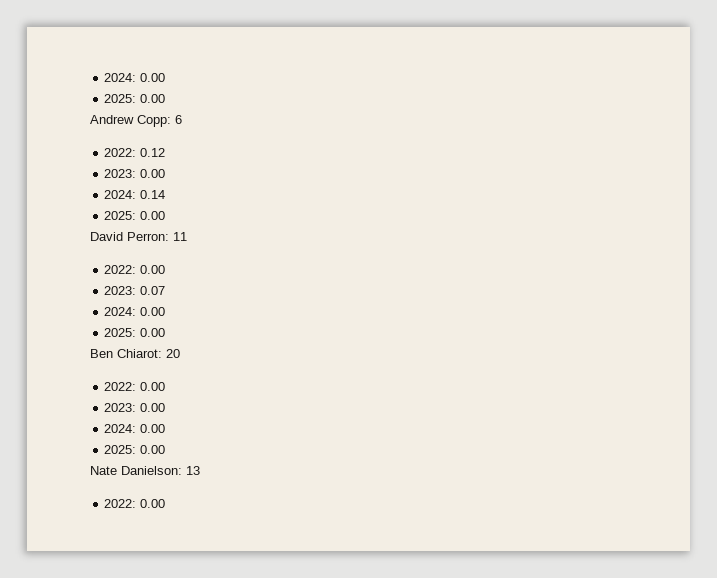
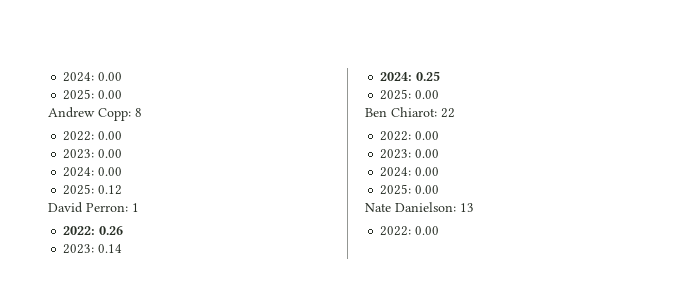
[175,115,182,124] [104,148,166,157] [104,169,166,178] [104,190,166,199] [104,211,166,220] 6 // 2022: 0.12 // 2023: 0.00 // 2024: 0.14 // 2025: 0.00 -> [135,108,142,117] [63,131,123,141] [63,149,123,159] [63,167,123,177] [63,184,123,195] 8 // 2022: 0.00 // 2023: 0.00 // 2024: 0.00 // 2025: 0.12
[173,232,187,241] [104,265,166,274] [104,286,166,295] [104,307,166,316] 11 // 2022: 0.00 // 2023: 0.07 // 2024: 0.00 -> [132,203,139,212] [63,226,124,235] [63,244,123,254] [380,71,441,81] 1 // 2022: 0.26 // 2023: 0.14 // 2024: 0.25
[166,349,180,358] 20 -> [441,108,455,118] 22

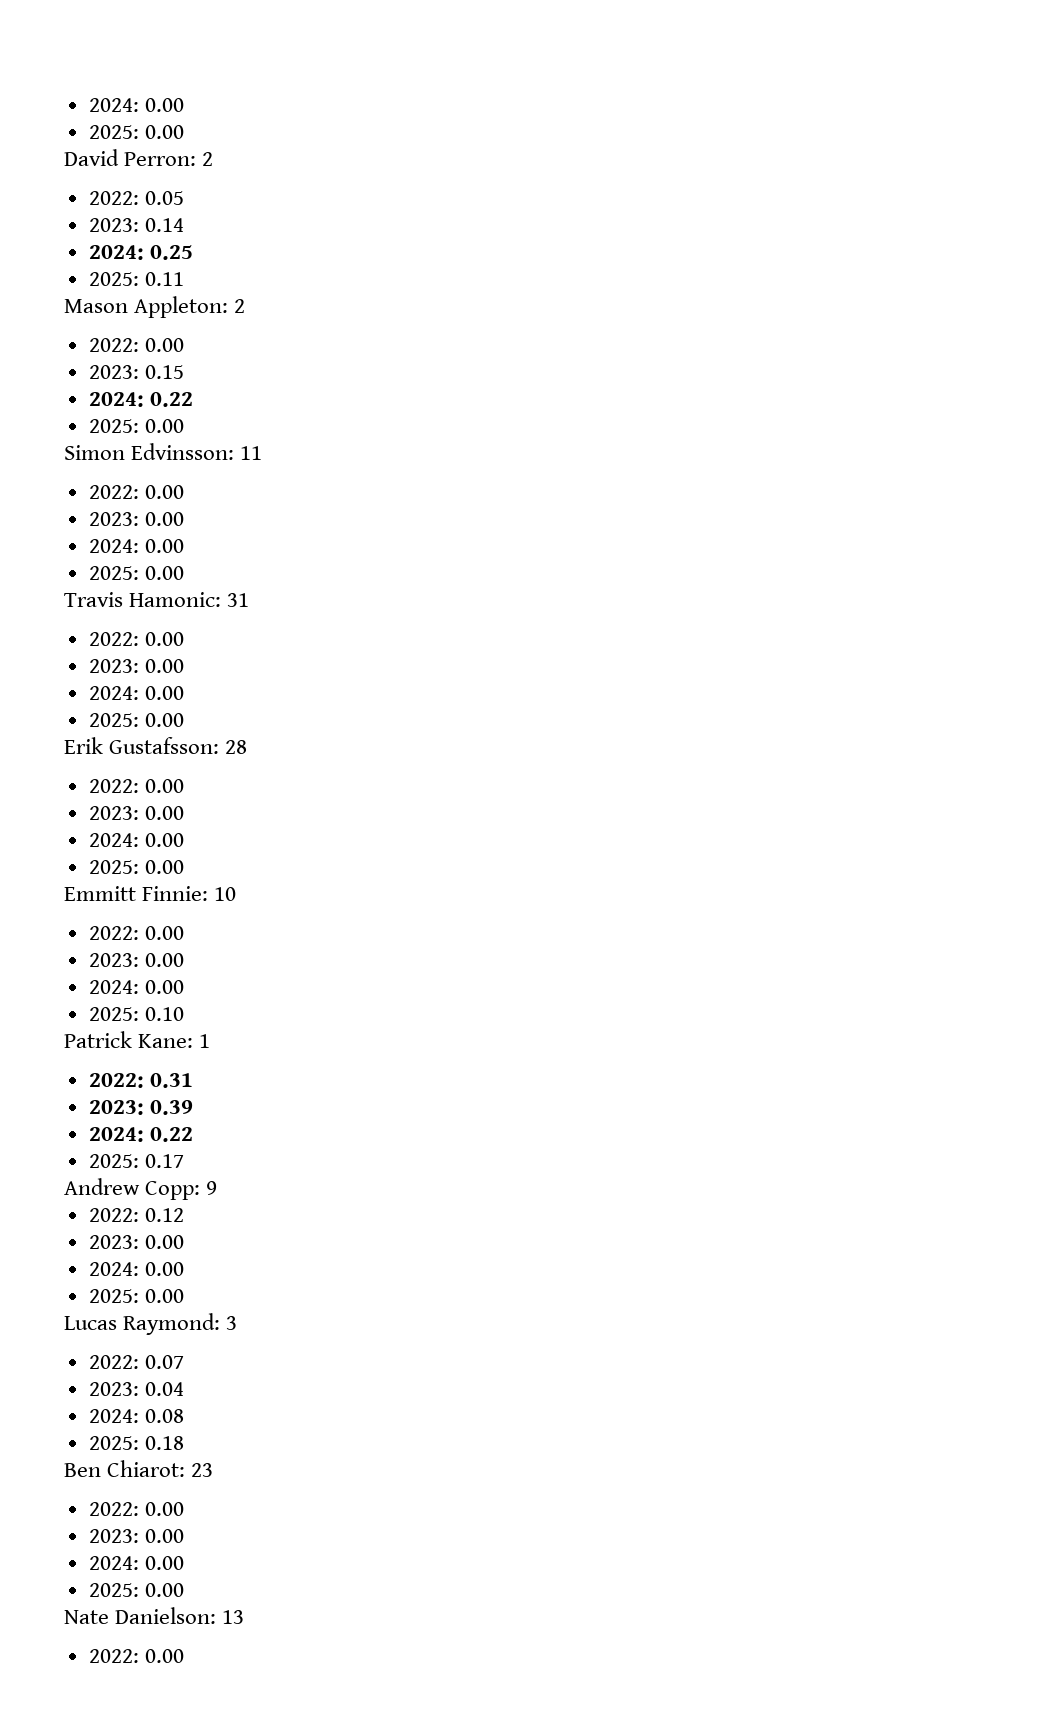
[63,72,123,82] [63,89,123,100] [48,107,142,121] [63,131,123,141] [63,149,123,159] [63,167,123,177] [63,184,123,195] [48,202,139,213] [63,226,124,235] [63,244,123,254] [380,71,441,81] [380,89,440,100] 2024: 0.00 // 2025: 0.00 // Andrew Copp: 8 // 2022: 0.00 // 2023: 0.00 // 2024: 0.00 // 2025: 0.12 // David Perron: 1 // 2022: 0.26 // 2023: 0.14 // 2024: 0.25 // 2025: 0.00 -> [88,98,184,112] [88,125,184,139] [64,149,214,166] [88,191,184,205] [88,218,184,232] [88,245,193,260] [88,272,184,286] [64,296,246,318] [88,338,184,352] [88,365,184,379] [88,392,193,407] [88,419,184,433] [64,443,263,460] [88,485,184,499] [88,512,184,526] [88,539,184,553] [88,566,184,580] [64,592,250,607] [88,632,184,646] [88,659,184,673] [88,686,184,700] [88,713,184,727] [64,737,248,754] [88,779,184,793] [88,806,184,820] [88,833,184,847] [88,860,184,874] [64,886,237,901] [88,926,184,940] [88,953,184,967] [88,980,184,994] [88,1007,184,1021] [64,1031,211,1048] [88,1073,193,1088] [88,1100,193,1115] [88,1127,193,1142] [88,1154,184,1168] [64,1178,218,1200] [88,1208,184,1222] [88,1235,184,1249] [88,1262,184,1276] [88,1289,184,1303] [64,1313,238,1335] [88,1355,184,1369] [88,1382,184,1396] [88,1409,184,1423] [88,1436,184,1450] 2024: 0.00 // 2025: 0.00 // David Perron: 2 // 2022: 0.05 // 2023: 0.14 // 2024: 0.25 // 2025: 0.11 // Mason Appleton: 2 // 2022: 0.00 // 2023: 0.15 // 2024: 0.22 // 2025: 0.00 // Simon Edvinsson: 11 // 2022: 0.00 // 2023: 0.00 // 2024: 0.00 // 2025: 0.00 // Travis Hamonic: 31 // 2022: 0.00 // 2023: 0.00 // 2024: 0.00 // 2025: 0.00 // Erik Gustafsson: 28 // 2022: 0.00 // 2023: 0.00 // 2024: 0.00 // 2025: 0.00 // Emmitt Finnie: 10 // 2022: 0.00 // 2023: 0.00 // 2024: 0.00 // 2025: 0.10 // Patrick Kane: 1 // 2022: 0.31 // 2023: 0.39 // 2024: 0.22 // 2025: 0.17 // Andrew Copp: 9 // 2022: 0.12 // 2023: 0.00 // 2024: 0.00 // 2025: 0.00 // Lucas Raymond: 3 // 2022: 0.07 // 2023: 0.04 // 2024: 0.08 // 2025: 0.18
[441,108,455,118] 22 -> [191,1463,214,1477] 23

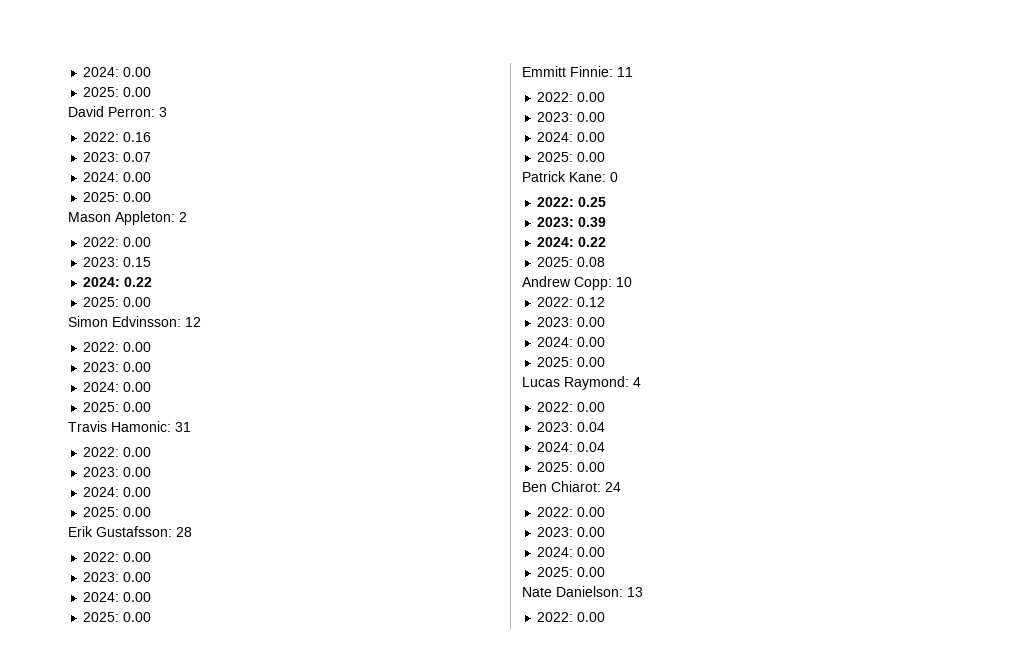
[202,152,214,166] [88,191,184,205] [88,218,184,232] [88,245,193,260] [88,272,184,286] 2 // 2022: 0.05 // 2023: 0.14 // 2024: 0.25 // 2025: 0.11 -> [159,107,167,117] [83,132,152,142] [83,152,152,162] [83,172,152,182] [83,192,152,202] 3 // 2022: 0.16 // 2023: 0.07 // 2024: 0.00 // 2025: 0.00
[240,446,263,460] 11 -> [185,317,201,327] 12
[214,887,237,901] [88,926,184,940] [88,953,184,967] [88,980,184,994] [88,1007,184,1021] 10 // 2022: 0.00 // 2023: 0.00 // 2024: 0.00 // 2025: 0.10 -> [617,67,633,77] [537,92,606,102] [537,112,606,122] [537,132,606,142] [537,152,606,162] 11 // 2022: 0.00 // 2023: 0.00 // 2024: 0.00 // 2025: 0.00
[199,1034,211,1048] [88,1073,193,1088] 1 // 2022: 0.31 -> [610,172,618,182] [537,197,607,207] 0 // 2022: 0.25
[144,1154,184,1168] 0.17 -> [577,257,606,267] 0.08
[206,1181,218,1195] 9 -> [616,277,632,287] 10
[226,1316,238,1330] [88,1355,184,1369] 3 // 2022: 0.07 -> [633,377,641,387] [537,402,606,412] 4 // 2022: 0.00
[144,1409,184,1423] [88,1436,184,1450] 0.08 // 2025: 0.18 -> [577,442,606,452] [537,462,606,472] 0.04 // 2025: 0.00
[191,1463,214,1477] 23 -> [605,482,621,492] 24

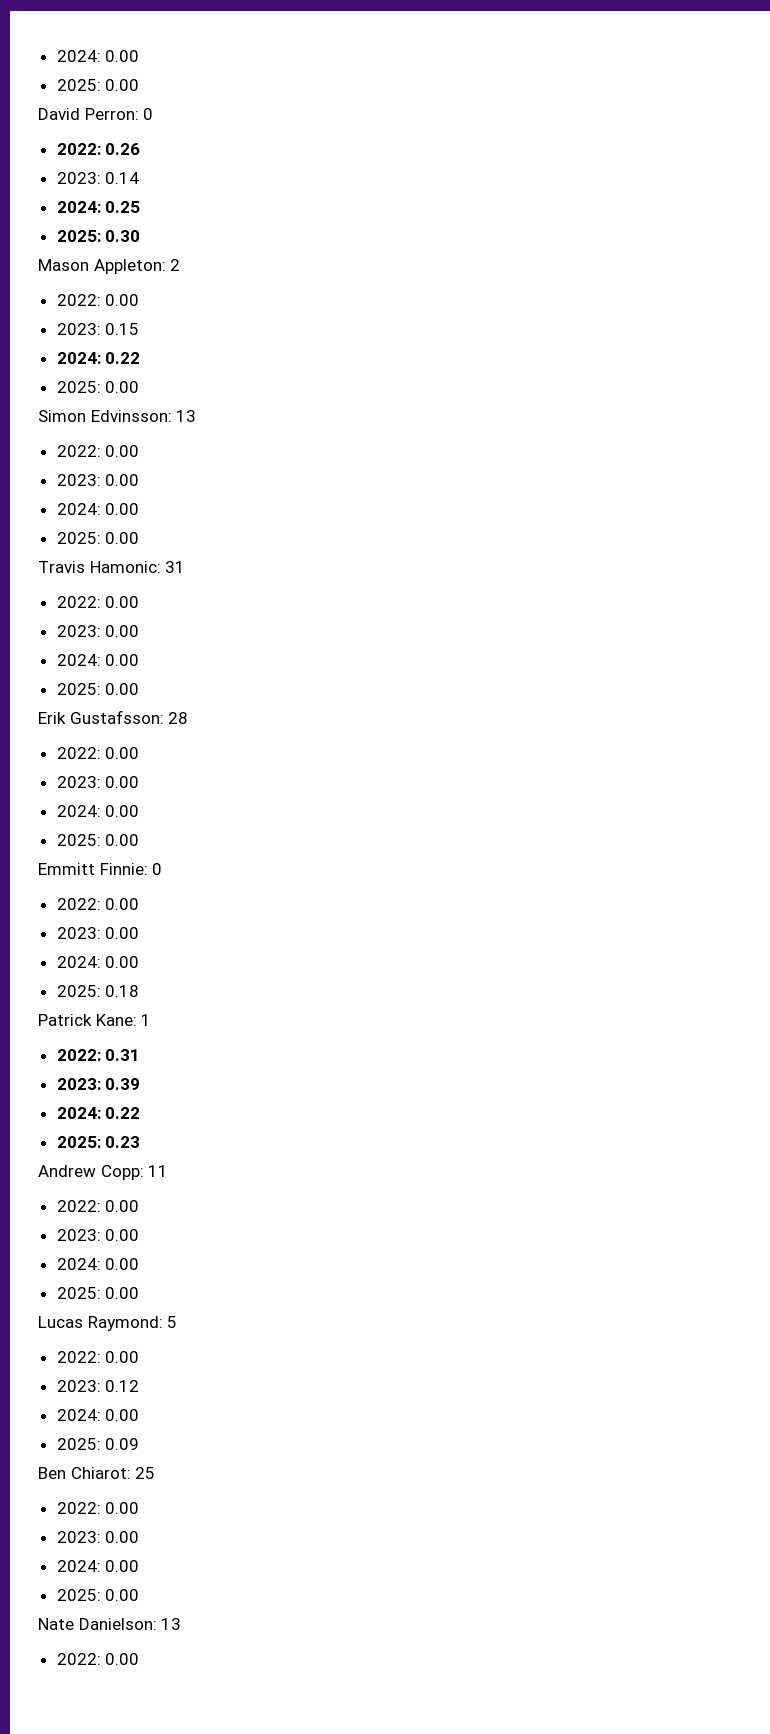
[159,107,167,117] [83,132,152,142] [83,152,152,162] [83,172,152,182] [83,192,152,202] 3 // 2022: 0.16 // 2023: 0.07 // 2024: 0.00 // 2025: 0.00 -> [143,108,154,120] [56,143,141,155] [56,172,140,184] [56,201,141,213] [56,230,141,242] 0 // 2022: 0.26 // 2023: 0.14 // 2024: 0.25 // 2025: 0.30
[185,317,201,327] 12 -> [176,410,197,422] 13
(613, 71) none -> [152,863,163,875] [56,898,140,910] [56,927,140,939] [56,956,140,968] [56,985,140,997] [38,1014,152,1026] [56,1049,141,1061] [56,1078,141,1090] [56,1107,141,1119] [56,1136,141,1148] [38,1165,144,1180] 0 // 2022: 0.00 // 2023: 0.00 // 2024: 0.00 // 2025: 0.18 // Patrick Kane: 1 // 2022: 0.31 // 2023: 0.39 // 2024: 0.22 // 2025: 0.23 // Andrew Copp:
[522,171,618,182] [537,197,607,207] [537,217,607,227] [537,237,607,247] [537,257,606,267] [522,276,632,290] [537,297,574,307] Patrick Kane: 0 // 2022: 0.25 // 2023: 0.39 // 2024: 0.22 // 2025: 0.08 // Andrew Copp: 10 // 2022: -> [38,1316,178,1331] [56,1351,140,1363] [56,1380,101,1392] Lucas Raymond: 5 // 2022: 0.00 // 2023:
[537,317,606,327] [537,337,606,347] [537,357,606,367] [522,376,641,390] [537,402,606,412] [537,422,606,432] [537,442,606,452] [537,462,606,472] // 2023: 0.00 // 2024: 0.00 // 2025: 0.00 // Lucas Raymond: 4 // 2022: 0.00 // 2023: 0.04 // 2024: 0.04 // 2025: 0.00 -> [56,1409,140,1421] [56,1438,140,1450] // 2024: 0.00 // 2025: 0.09
[605,482,621,492] 24 -> [135,1467,156,1479] 25

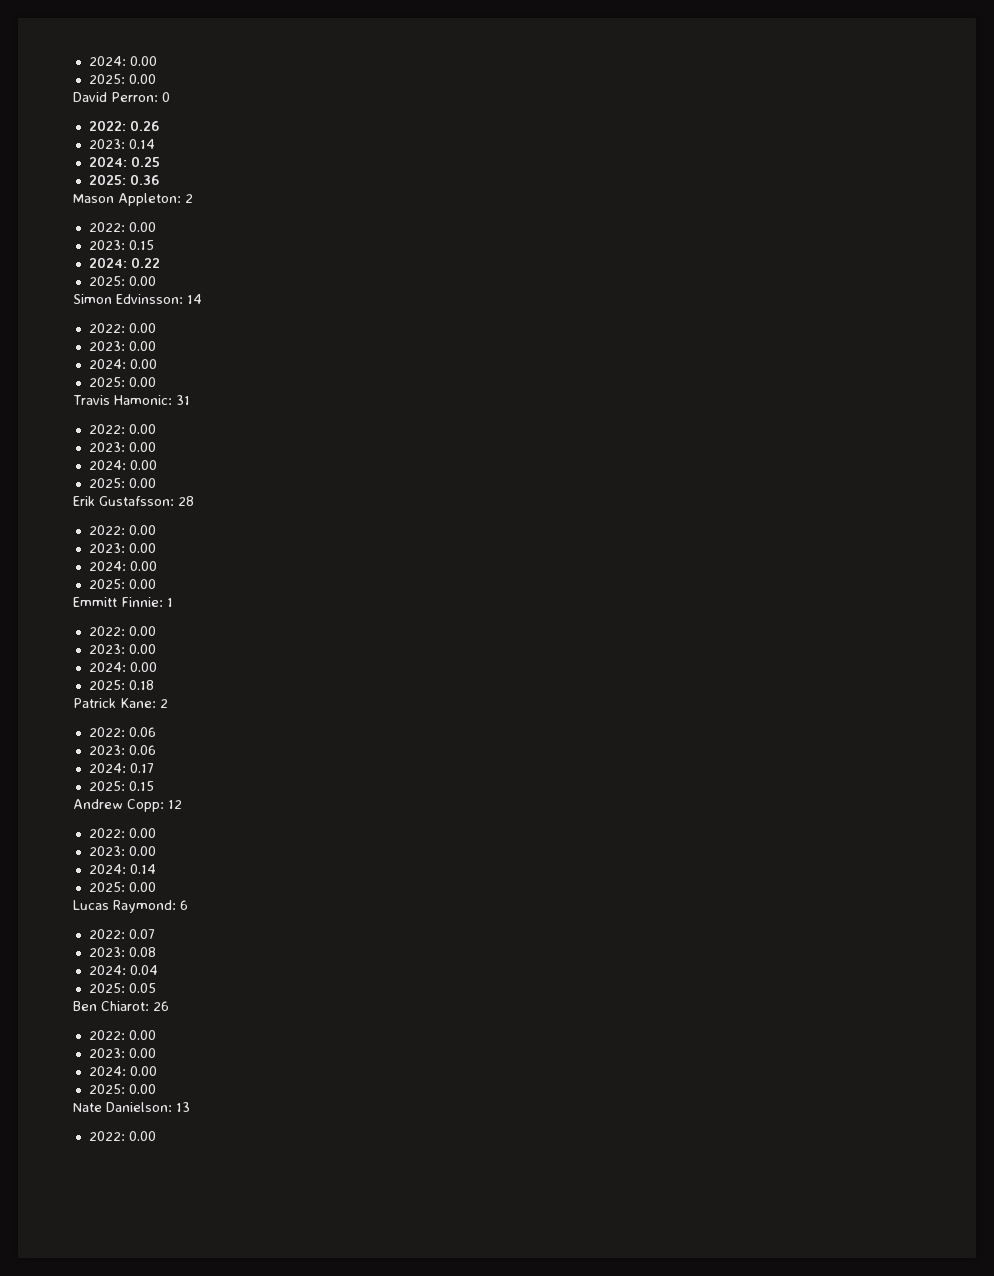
[105,230,141,242] 0.30 -> [129,174,159,185] 0.36
[176,410,197,422] 13 -> [187,294,202,304] 14
[152,863,163,875] 0 -> [167,598,173,607] 1
[141,1014,152,1026] [56,1049,141,1061] [56,1078,141,1090] [56,1107,141,1119] [56,1136,141,1148] 1 // 2022: 0.31 // 2023: 0.39 // 2024: 0.22 // 2025: 0.23 -> [160,699,168,708] [88,727,156,737] [88,745,156,755] [88,763,154,773] [88,781,154,791] 2 // 2022: 0.06 // 2023: 0.06 // 2024: 0.17 // 2025: 0.15
[148,1165,169,1177] [56,1200,140,1212] [56,1229,140,1241] [56,1258,140,1270] 11 // 2022: 0.00 // 2023: 0.00 // 2024: 0.00 -> [168,800,182,809] [88,828,156,838] [88,846,156,856] [88,864,156,874] 12 // 2022: 0.00 // 2023: 0.00 // 2024: 0.14
[167,1316,178,1328] [56,1351,140,1363] [56,1380,140,1392] [56,1409,140,1421] [56,1438,140,1450] 5 // 2022: 0.00 // 2023: 0.12 // 2024: 0.00 // 2025: 0.09 -> [180,900,188,910] [88,929,155,939] [88,947,156,957] [88,965,158,975] [88,983,156,993] 6 // 2022: 0.07 // 2023: 0.08 // 2024: 0.04 // 2025: 0.05
[135,1467,156,1479] 25 -> [153,1001,169,1011] 26

